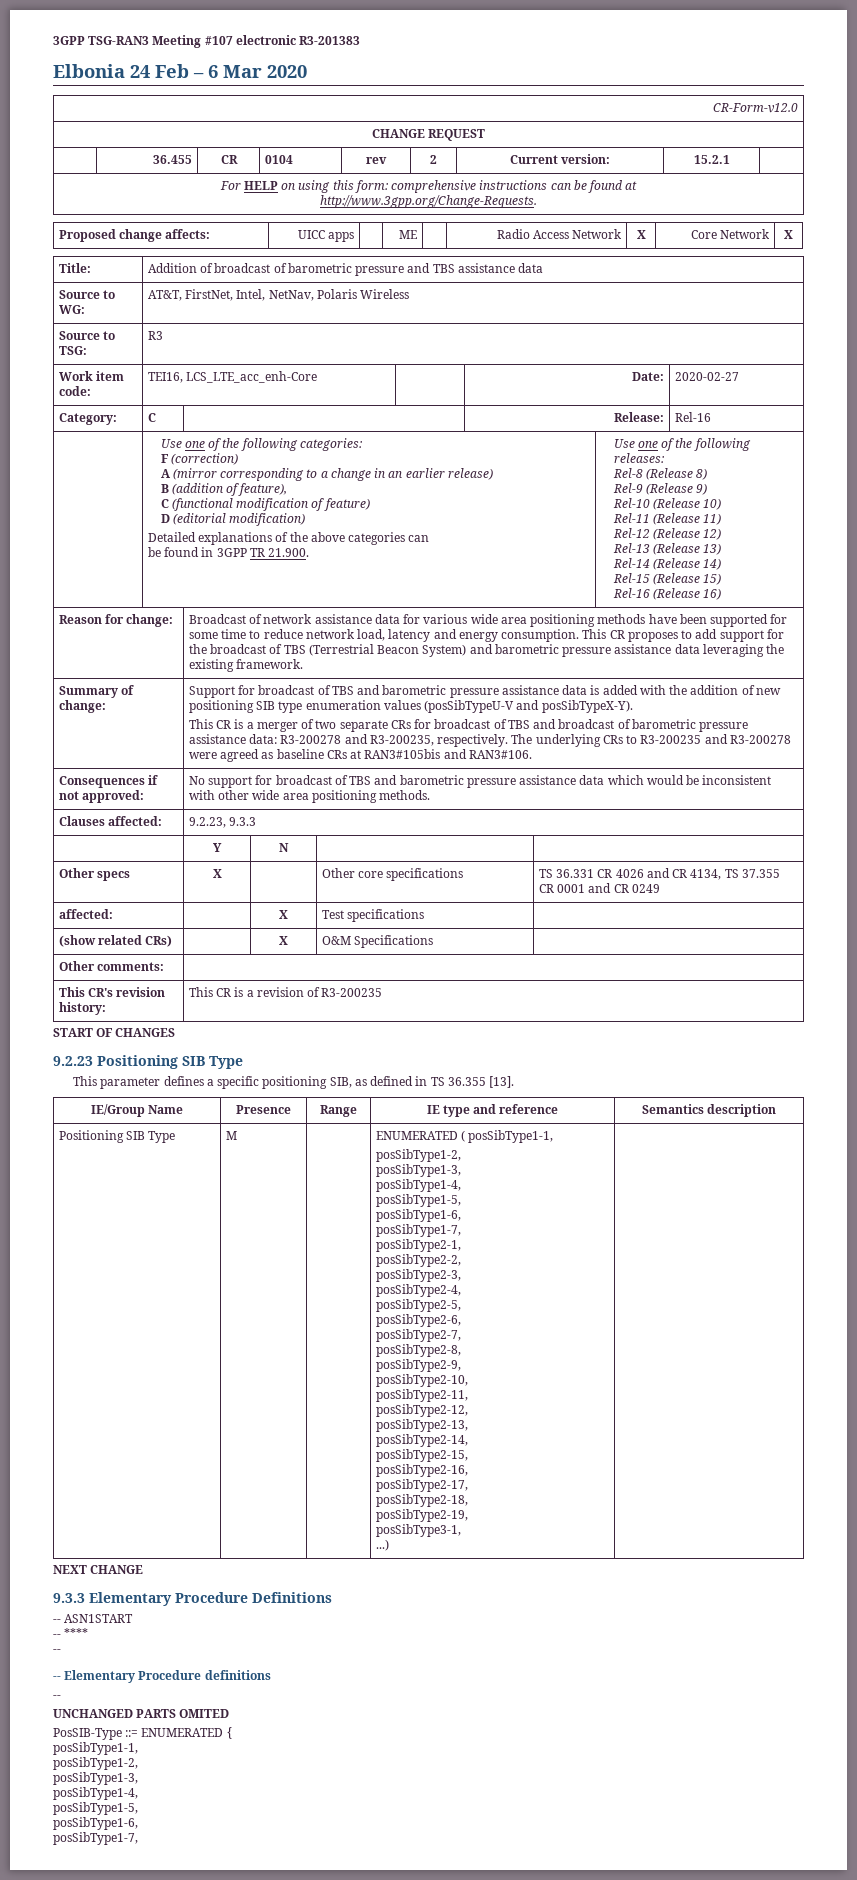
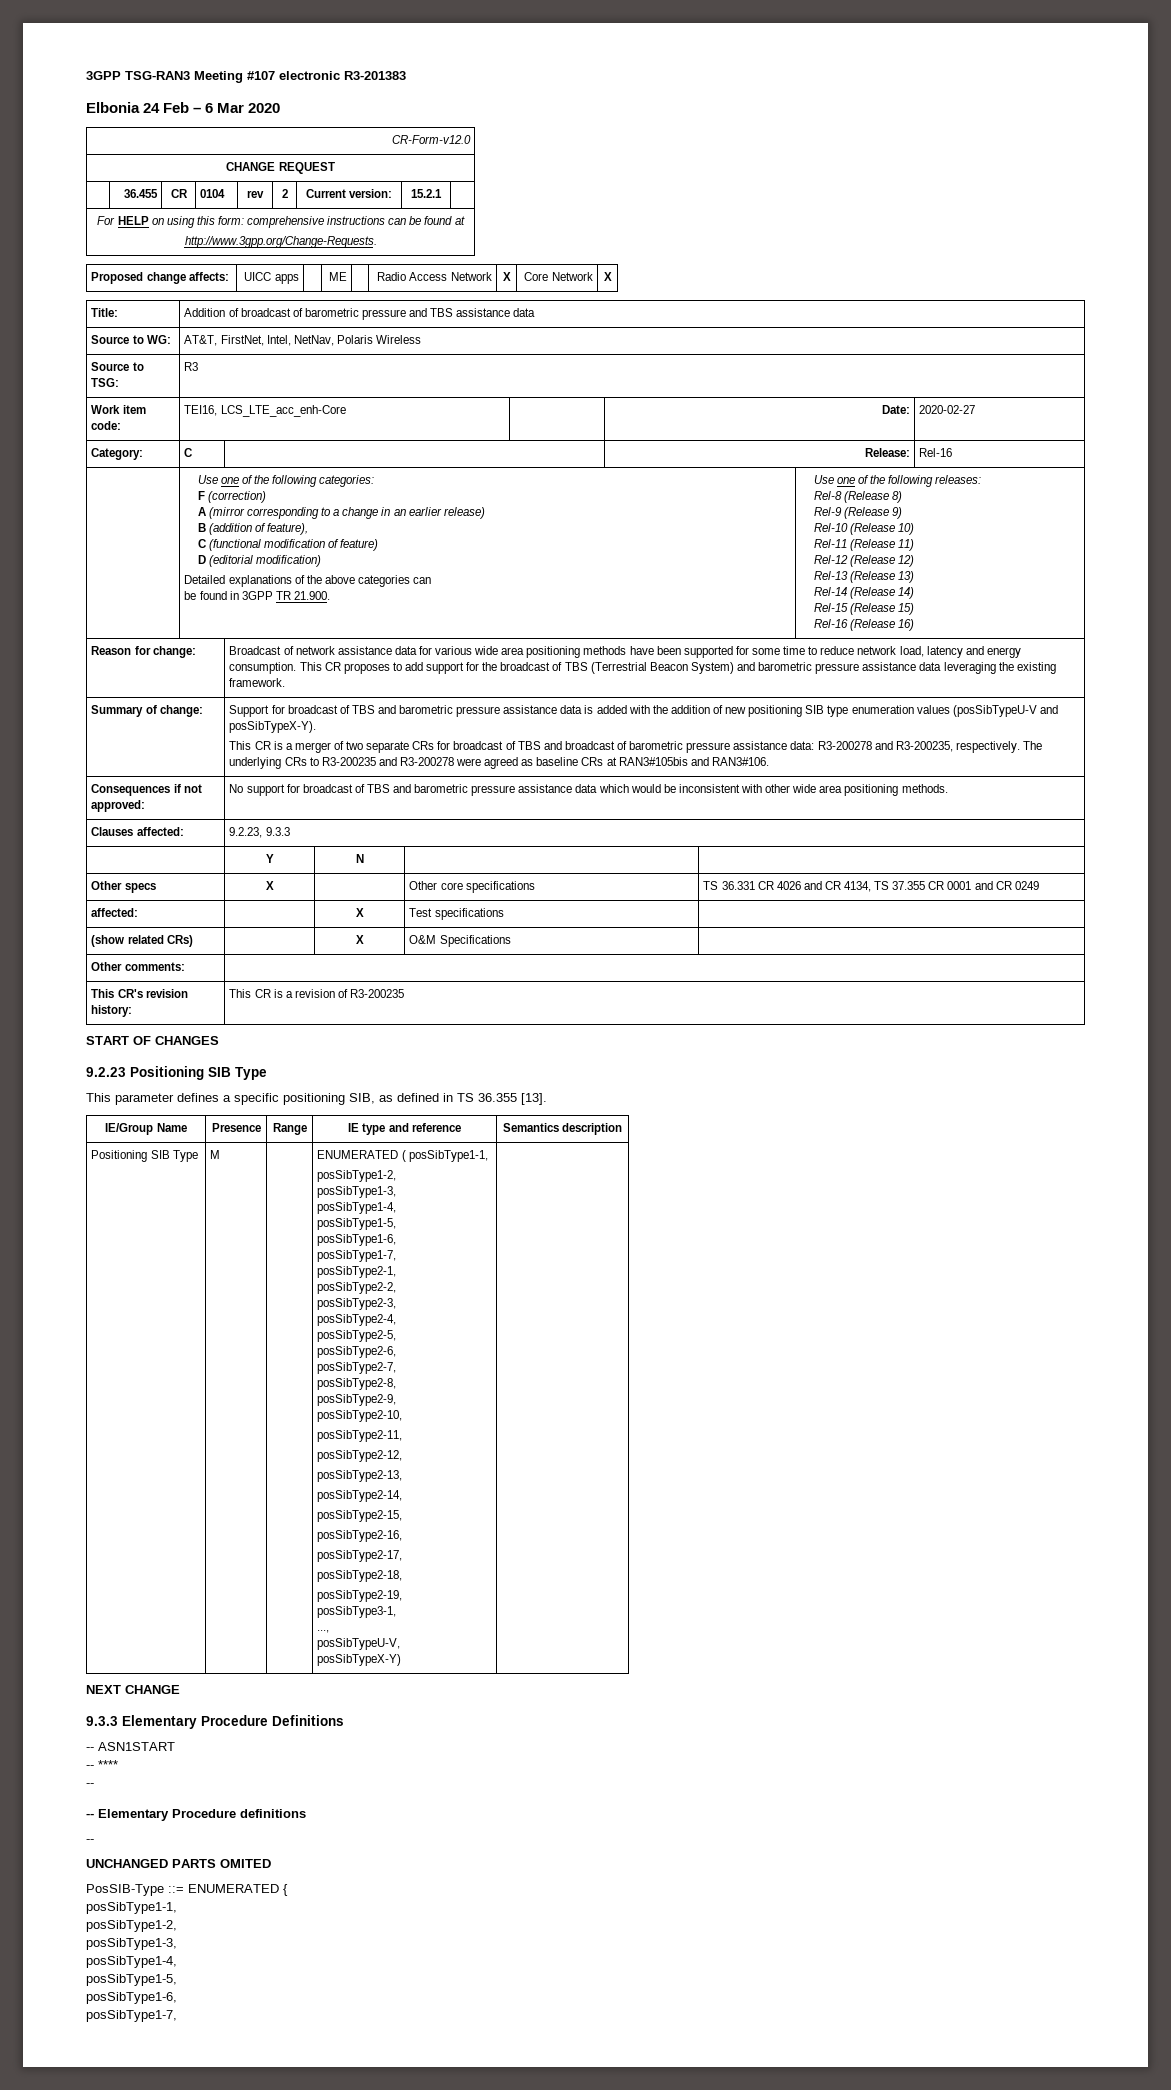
[376,1539,390,1551] ...) -> [317,1630,330,1633] [317,1638,401,1650] [317,1654,402,1666] ..., // posSibTypeU-V, // posSibTypeX-Y)

